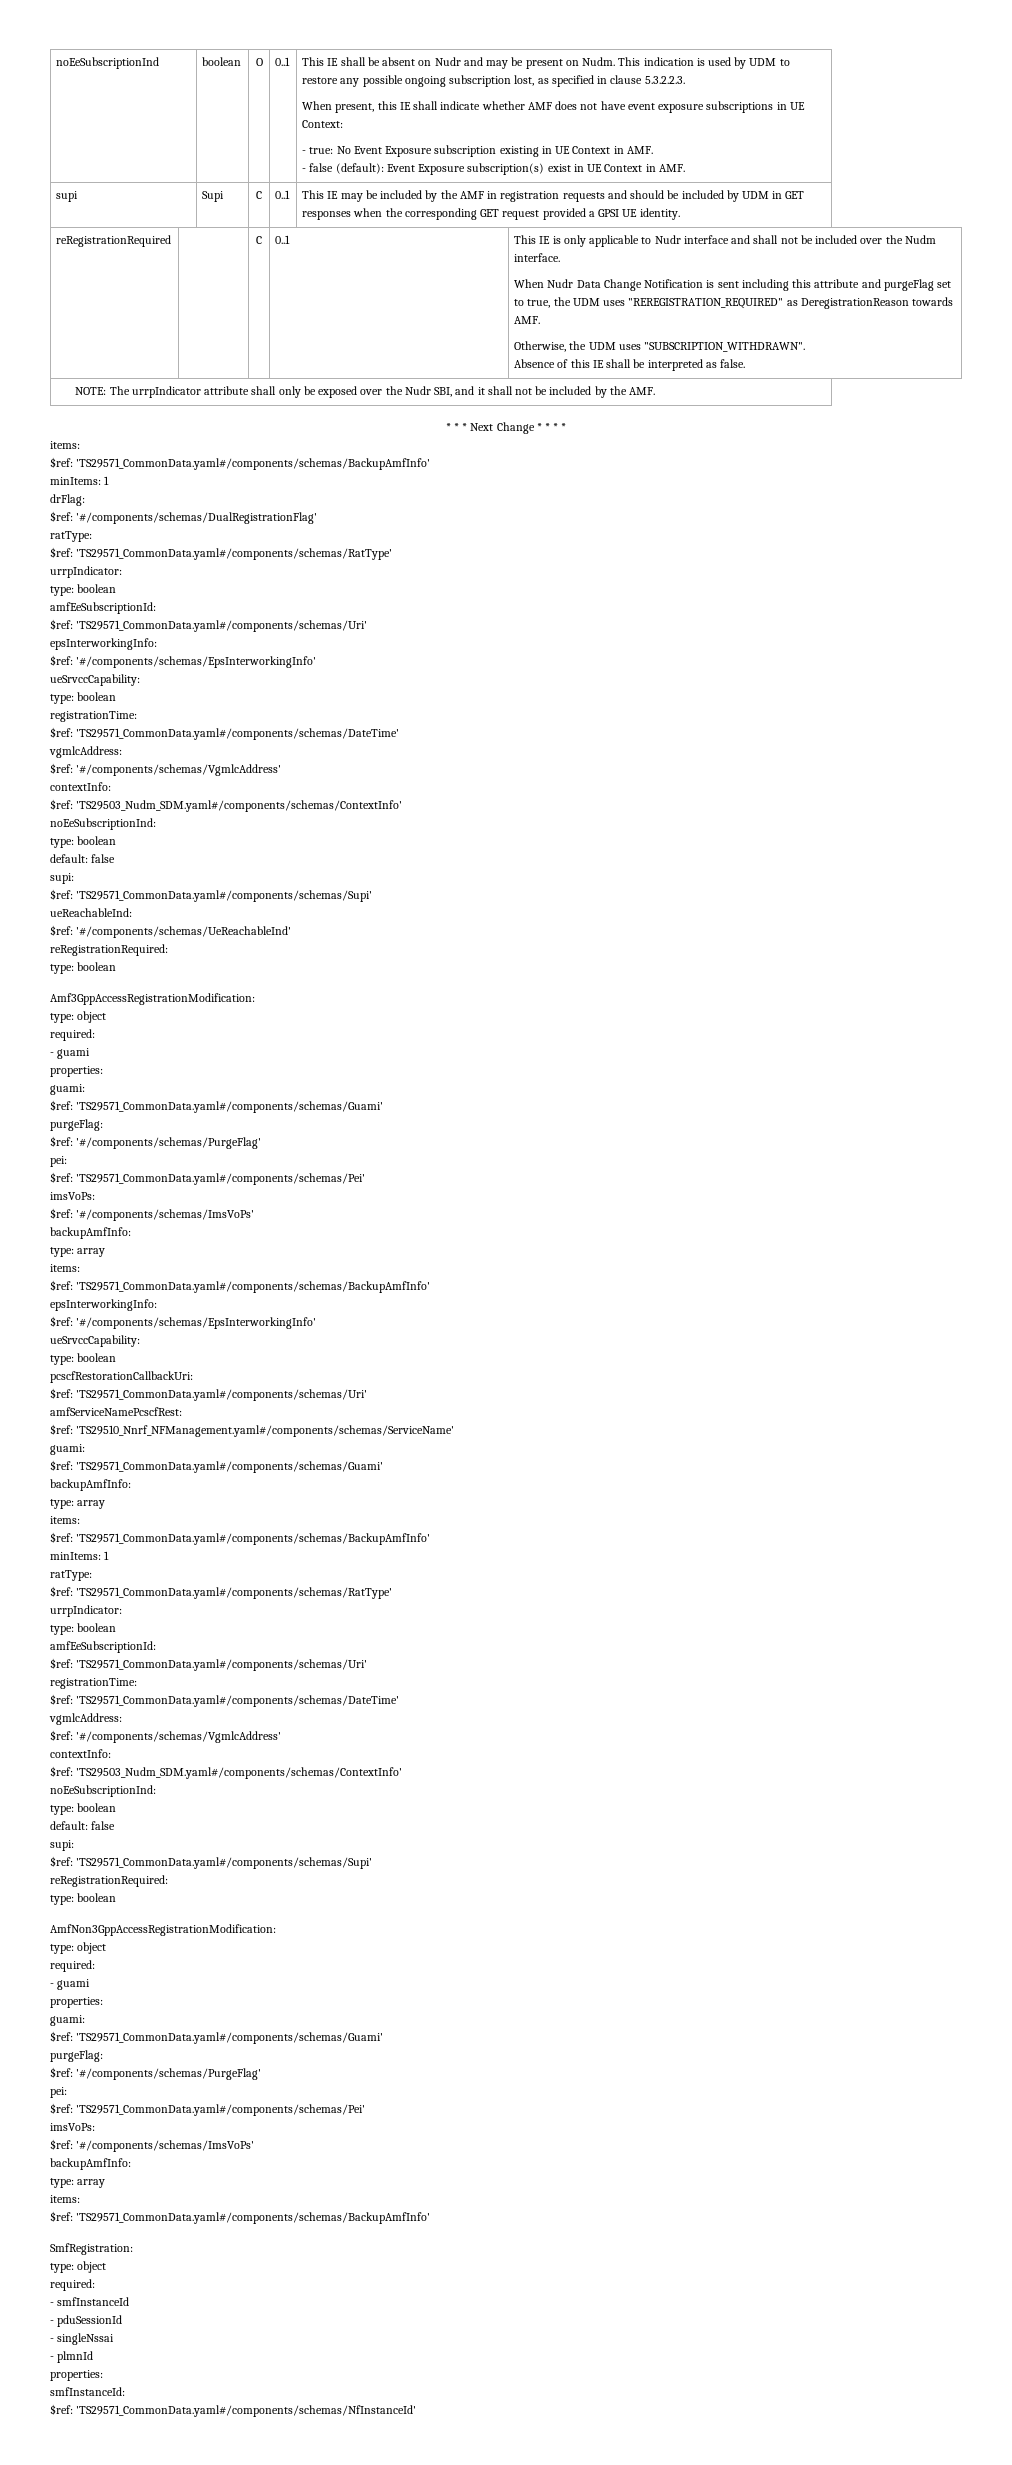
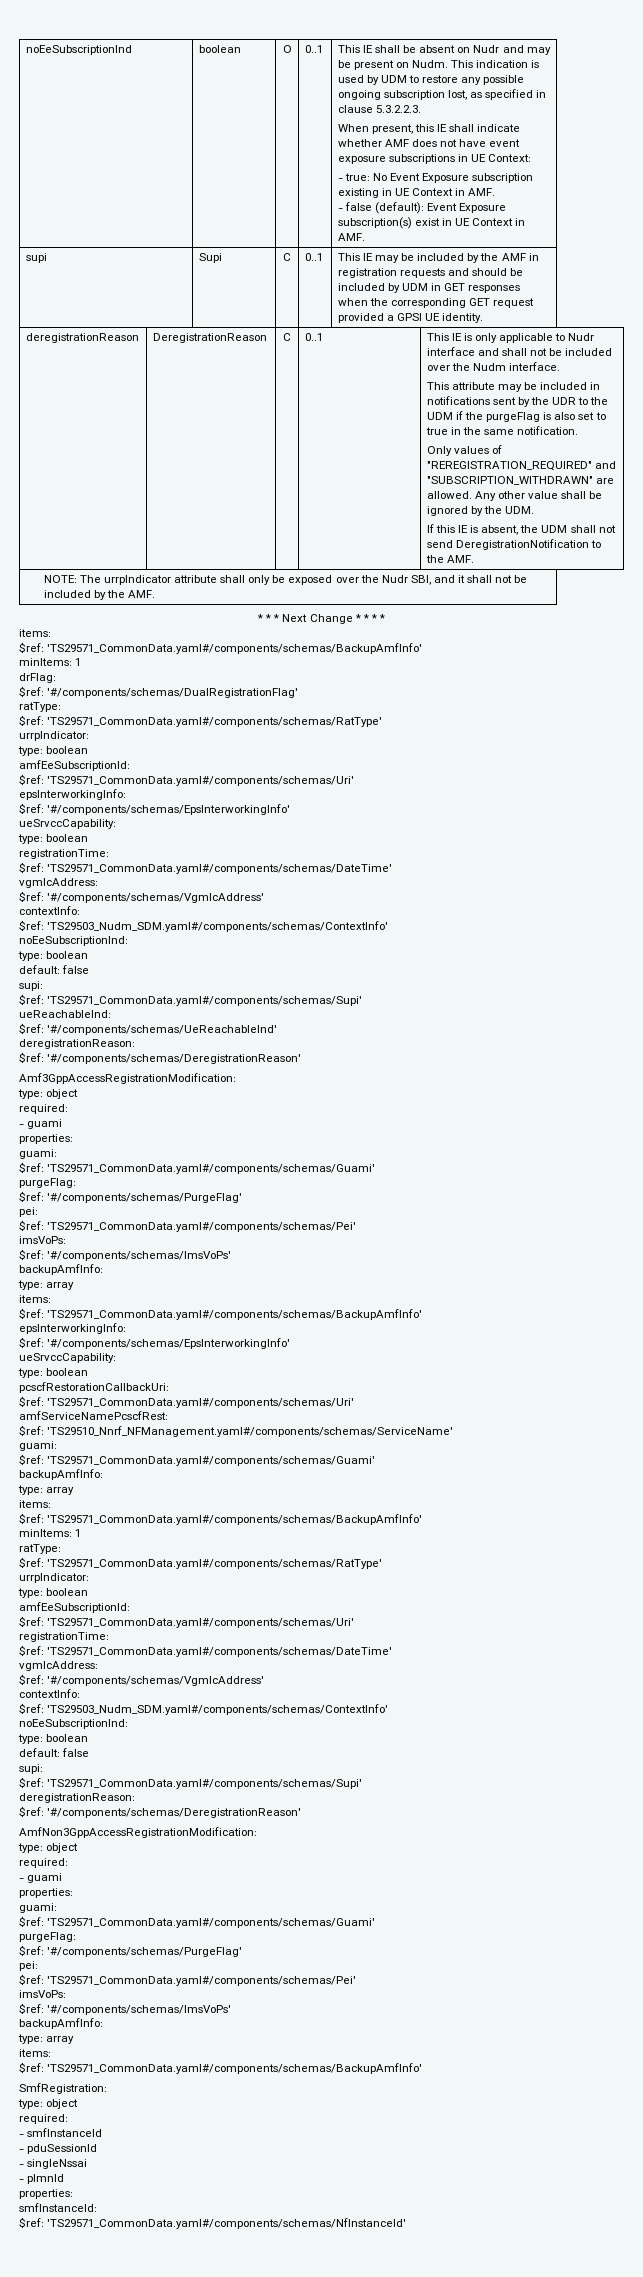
[56,235,172,247] reRegistrationRequired | -> [25,333,139,343] [152,333,267,343] deregistrationReason | DeregistrationReason
[514,279,952,291] [514,297,954,309] [514,316,541,324] [514,341,806,352] [514,359,746,371] When Nudr Data Change Notification is sent including this attribute and purgeFlag set to true, the UDM uses "REREGISTRATION_REQUIRED" as DeregistrationReason towards AMF. // Otherwise, the UDM uses "SUBSCRIPTION_WITHDRAWN". // Absence of this IE shall be interpreted as false. -> [426,382,601,392] [426,396,609,407] [426,411,606,422] [425,426,579,435] [426,445,503,456] [426,461,616,471] [426,476,614,485] [426,491,603,501] [426,506,535,516] [426,524,616,535] [426,539,602,550] [425,555,474,563] This attribute may be included in notifications sent by the UDR to the UDM if the purgeFlag is also set to true in the same notification. // Only values of "REREGISTRATION_REQUIRED" and "SUBSCRIPTION_WITHDRAWN" are allowed. Any other value shall be ignored by the UDM. // If this IE is absent, the UDM shall not send DeregistrationNotification to the AMF.
[50,944,168,956] [50,962,117,974] reRegistrationRequired: // type: boolean -> [19,1039,135,1049] [19,1052,302,1064] deregistrationReason: // $ref: '#/components/schemas/DeregistrationReason'
[50,1875,168,1887] [50,1893,117,1905] reRegistrationRequired: // type: boolean -> [19,1793,135,1803] [19,1806,302,1818] deregistrationReason: // $ref: '#/components/schemas/DeregistrationReason'

